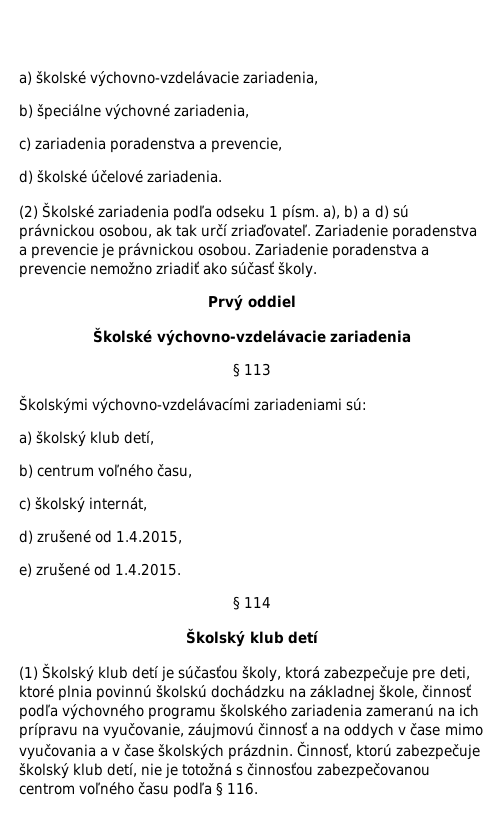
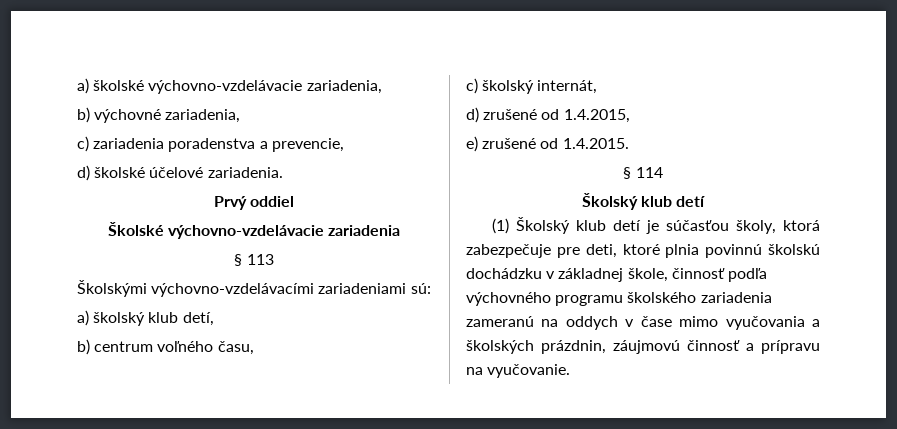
[37,104,102,120] špeciálne -> (90, 115) none
[19,202,409,221] [19,224,478,240] [19,243,430,259] [19,261,318,278] // (2) Školské zariadenia podľa odseku 1 písm. a), b) a d) sú právnickou osobou, ak tak určí zriaďovateľ. Zariadenie poradenstva a prevencie je právnickou osobou. Zariadenie poradenstva a prevencie nemožno zriadiť ako súčasť školy. -> (283, 172) none
[289,688,307,698] na -> [546,271,556,279] v
[459,704,480,717] [19,722,341,739] ich prípravu na vyučovanie, záujmovú činnosť a na -> (559, 323) none
[112,741,481,760] [19,762,431,779] [19,782,259,798] v čase školských prázdnin. Činnosť, ktorú zabezpečuje školský klub detí, nie je totožná s činnosťou zabezpečovanou centrom voľného času podľa § 116. -> [466,340,820,354] [466,364,571,378] školských prázdnin, záujmovú činnosť a prípravu na vyučovanie.

